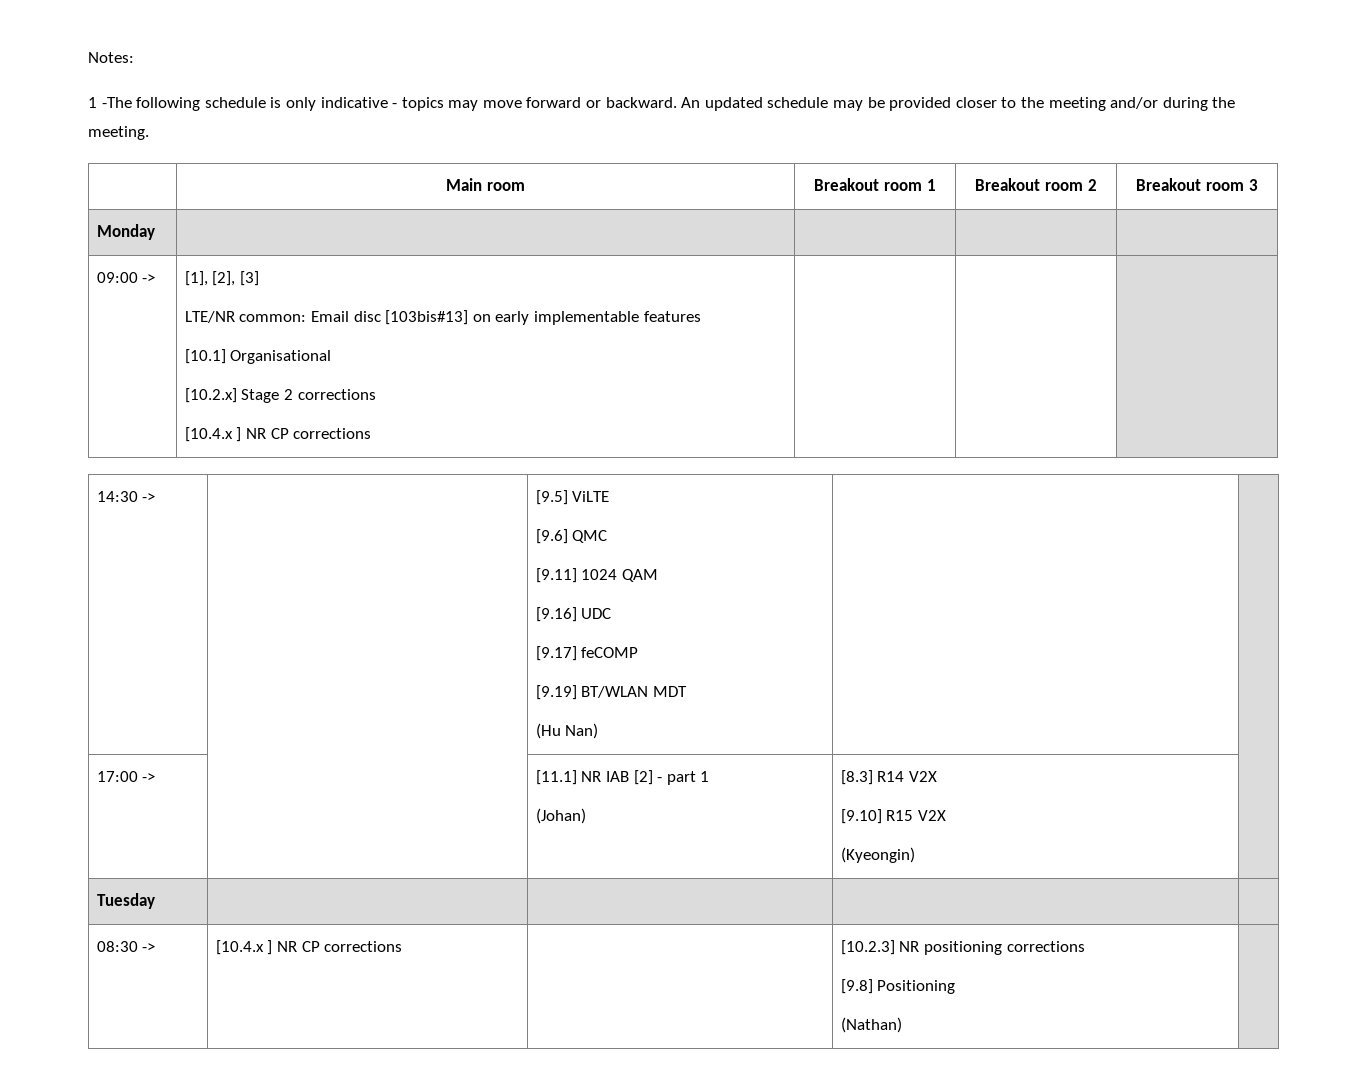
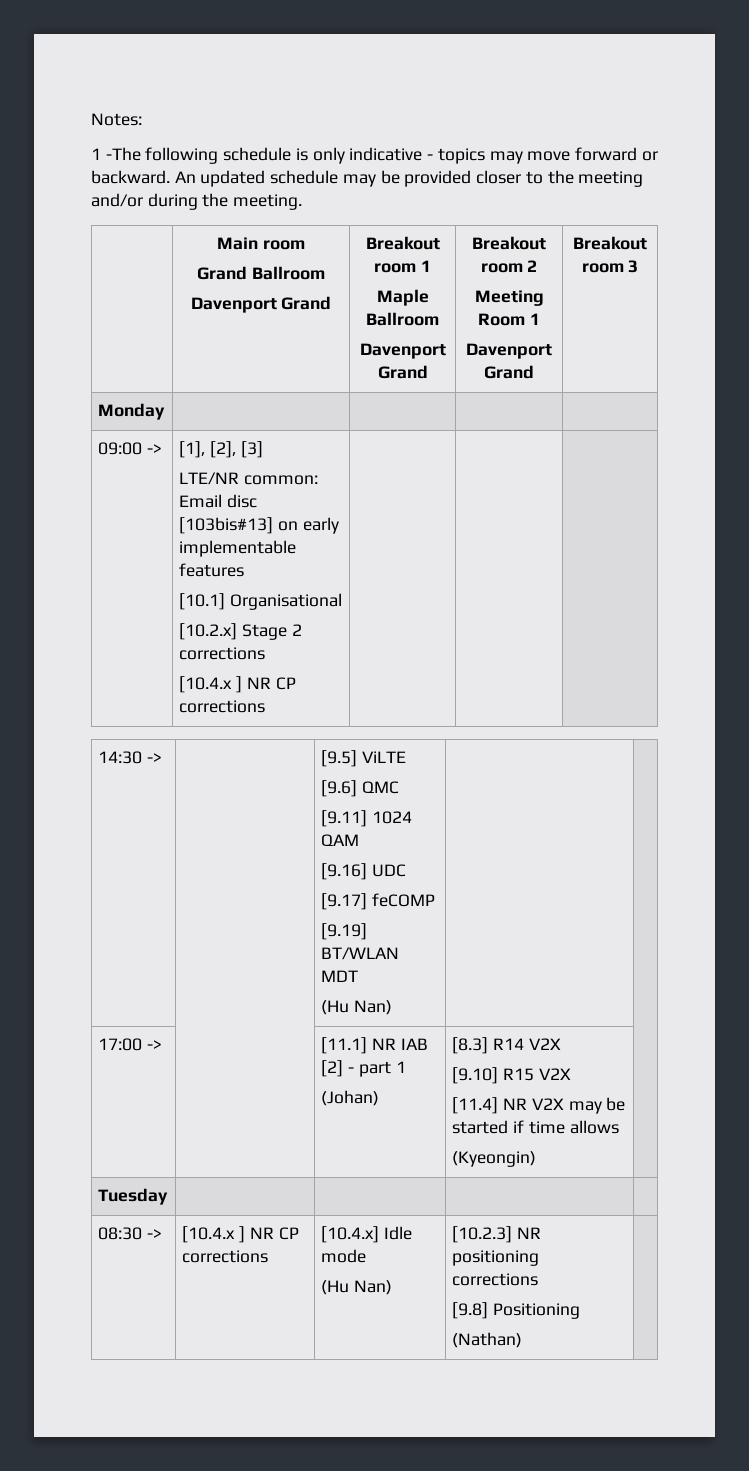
(525, 186) none -> [197,266,325,280] [190,296,332,313] // Grand Ballroom // Davenport Grand
(936, 185) none -> [376,289,429,306] [366,312,439,326] [359,343,446,359] [377,365,428,379] // Maple Ballroom // Davenport Grand
(1097, 185) none -> [474,290,544,306] [478,313,540,326] [466,343,552,359] [484,365,534,379] // Meeting Room 1 // Davenport Grand
(946, 815) none -> [452,1097,626,1114] [452,1120,619,1134] // [11.4] NR V2X may be started if time allows
(403, 946) none -> [321,1226,413,1243] [321,1249,367,1263] [321,1280,393,1295] [10.4.x] Idle mode // (Hu Nan)

